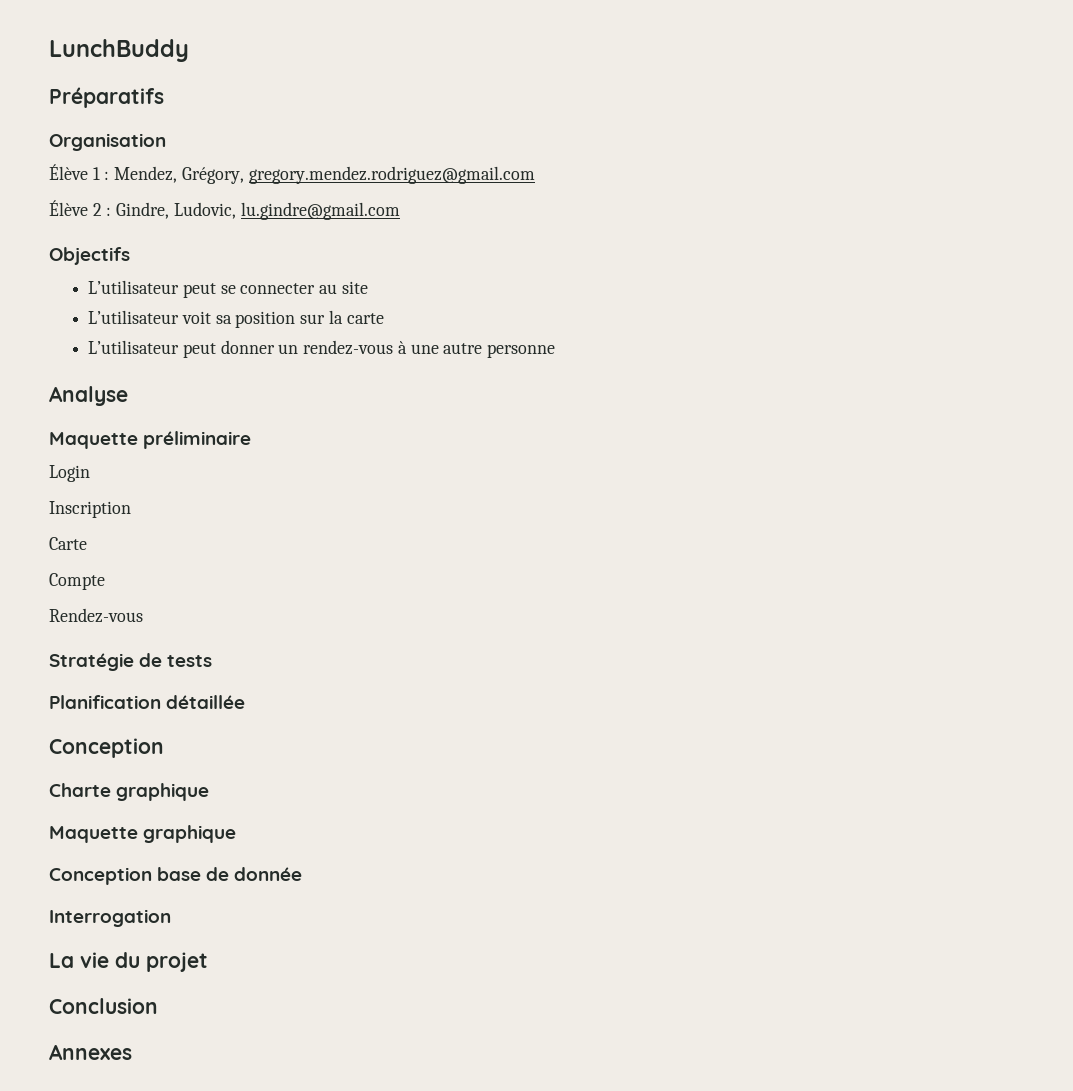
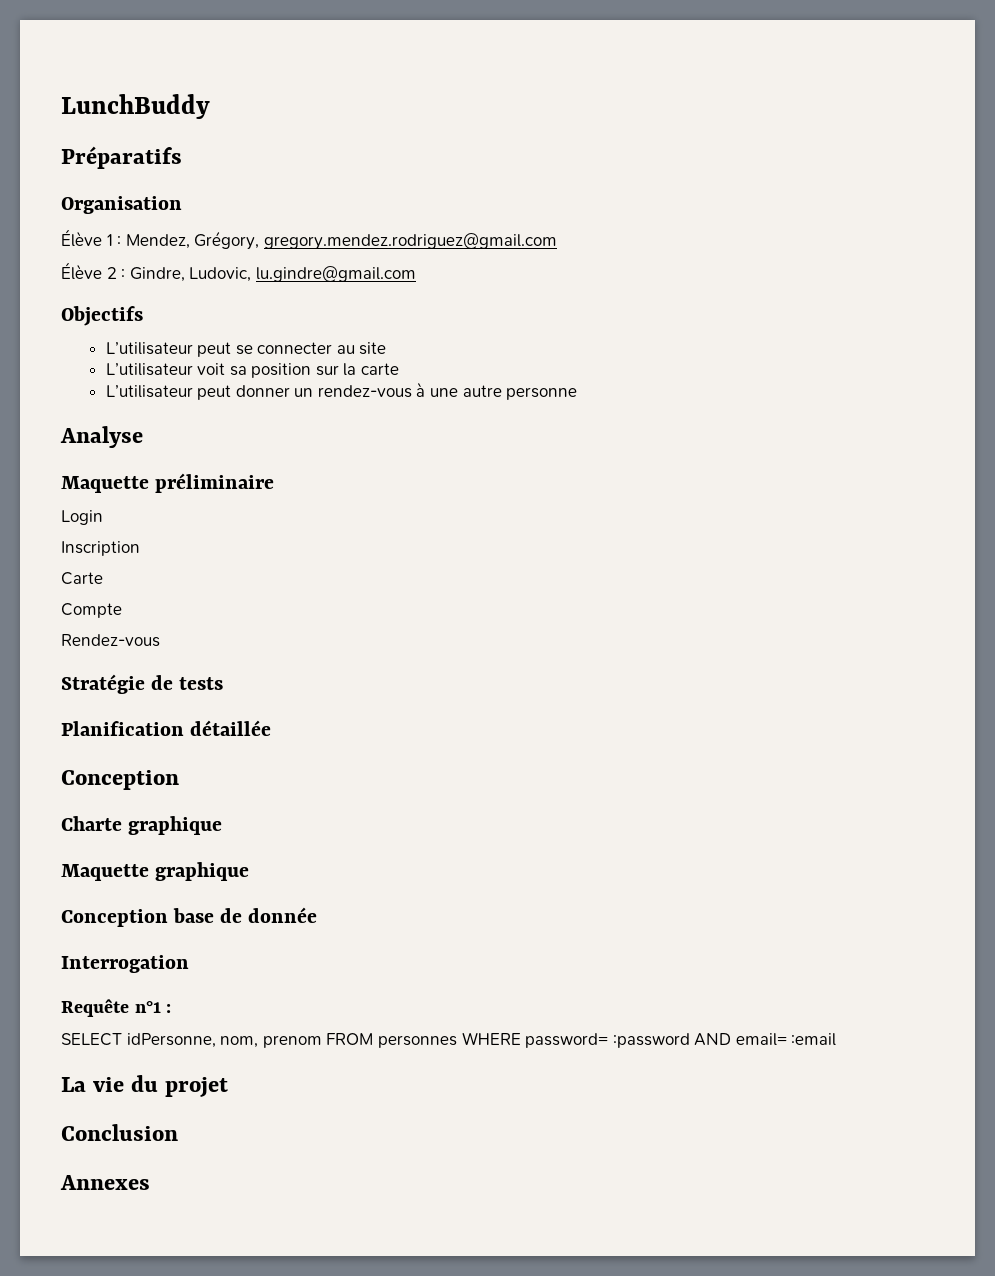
(171, 918) none -> [61,999,172,1017] [61,1032,837,1048] // Requête n°1 : // SELECT idPersonne, nom, prenom FROM personnes WHERE password= :password AND email= :email

